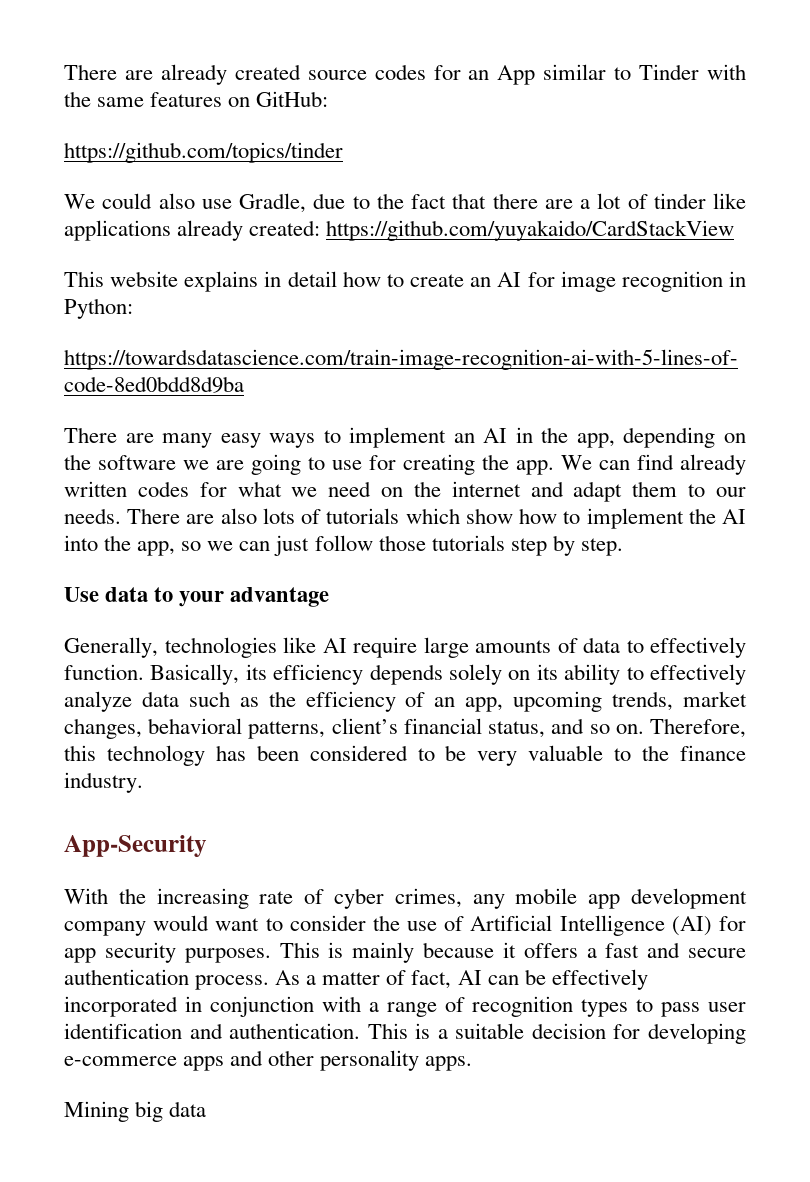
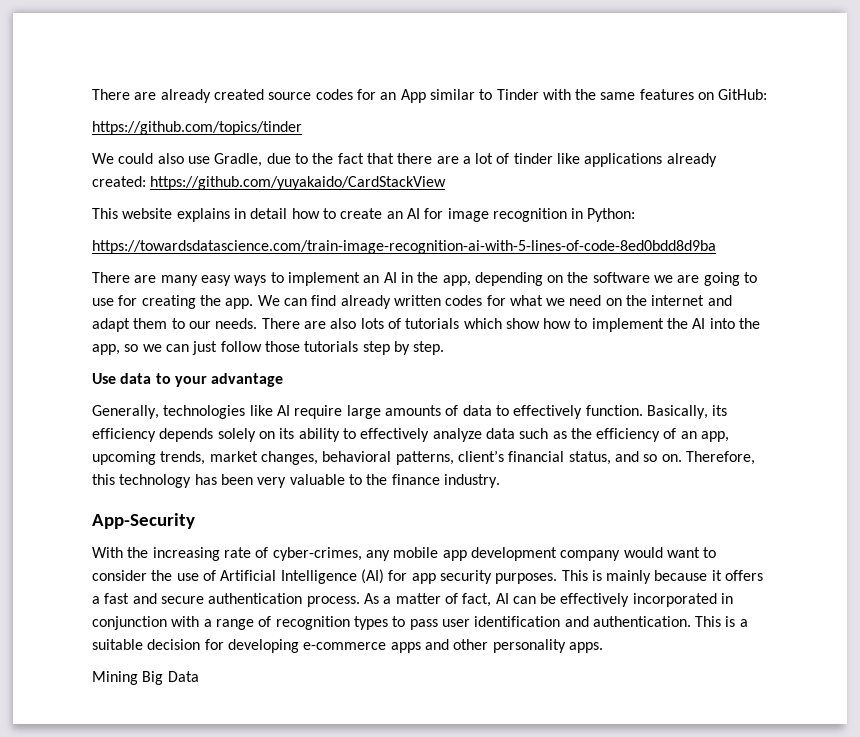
[309,745,467,761] considered to be -> (253, 479) none
[334,888,462,909] cyber crimes, -> [272,547,362,561] cyber-crimes,
[135,1101,207,1122] big data -> [142,671,199,685] Big Data

